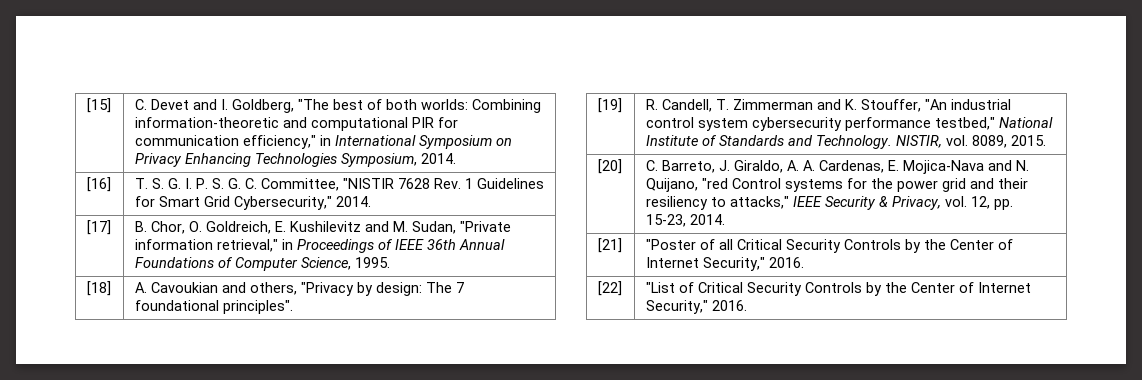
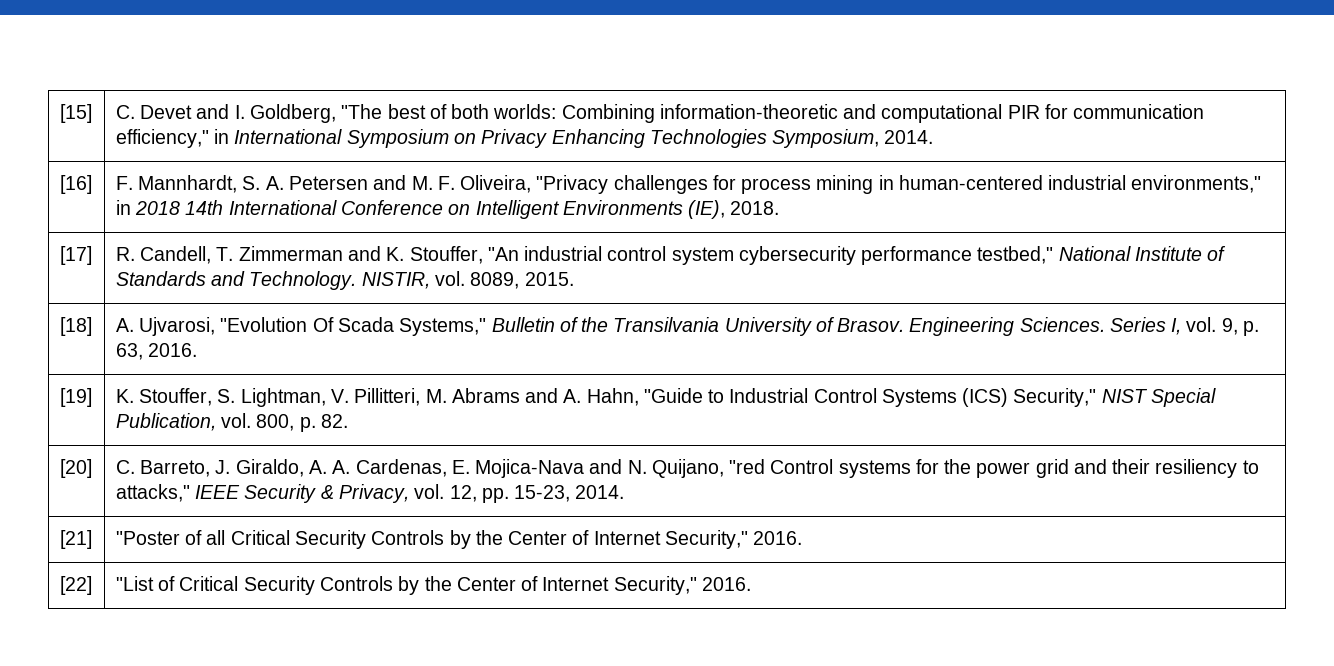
[134,178,544,191] [134,196,371,210] [86,220,111,235] [134,221,511,234] [134,239,505,253] [134,257,390,271] [86,281,111,296] [134,282,464,296] [134,300,293,314] [597,98,622,113] T. S. G. I. P. S. G. C. Committee, "NISTIR 7628 Rev. 1 Guidelines for Smart Grid Cybersecurity," 2014. // [17] | B. Chor, O. Goldreich, E. Kushilevitz and M. Sudan, "Private information retrieval," in Proceedings of IEEE 36th Annual Foundations of Computer Science, 1995. // [18] | A. Cavoukian and others, "Privacy by design: The 7 foundational principles". // [19] -> [115,175,1262,194] [115,200,780,219] [59,246,92,265] F. Mannhardt, S. A. Petersen and M. F. Oliveira, "Privacy challenges for process mining in human-centered industrial environments," in 2018 14th International Conference on Intelligent Environments (IE), 2018. // [17]
(1046, 140) none -> [59,317,92,336] [115,317,1259,336] [115,343,198,360] [59,388,92,407] [115,388,1216,407] [115,413,348,432] // [18] | A. Ujvarosi, "Evolution Of Scada Systems," Bulletin of the Transilvania University of Brasov. Engineering Sciences. Series I, vol. 9, p. 63, 2016. // [19] | K. Stouffer, S. Lightman, V. Pillitteri, M. Abrams and A. Hahn, "Guide to Industrial Control Systems (ICS) Security," NIST Special Publication, vol. 800, p. 82.

